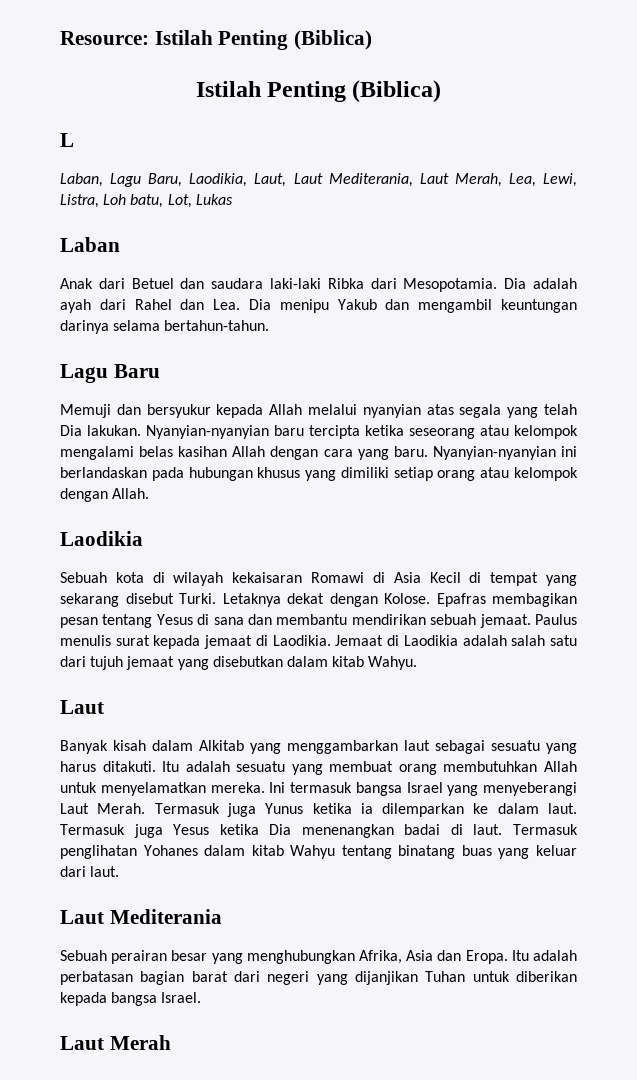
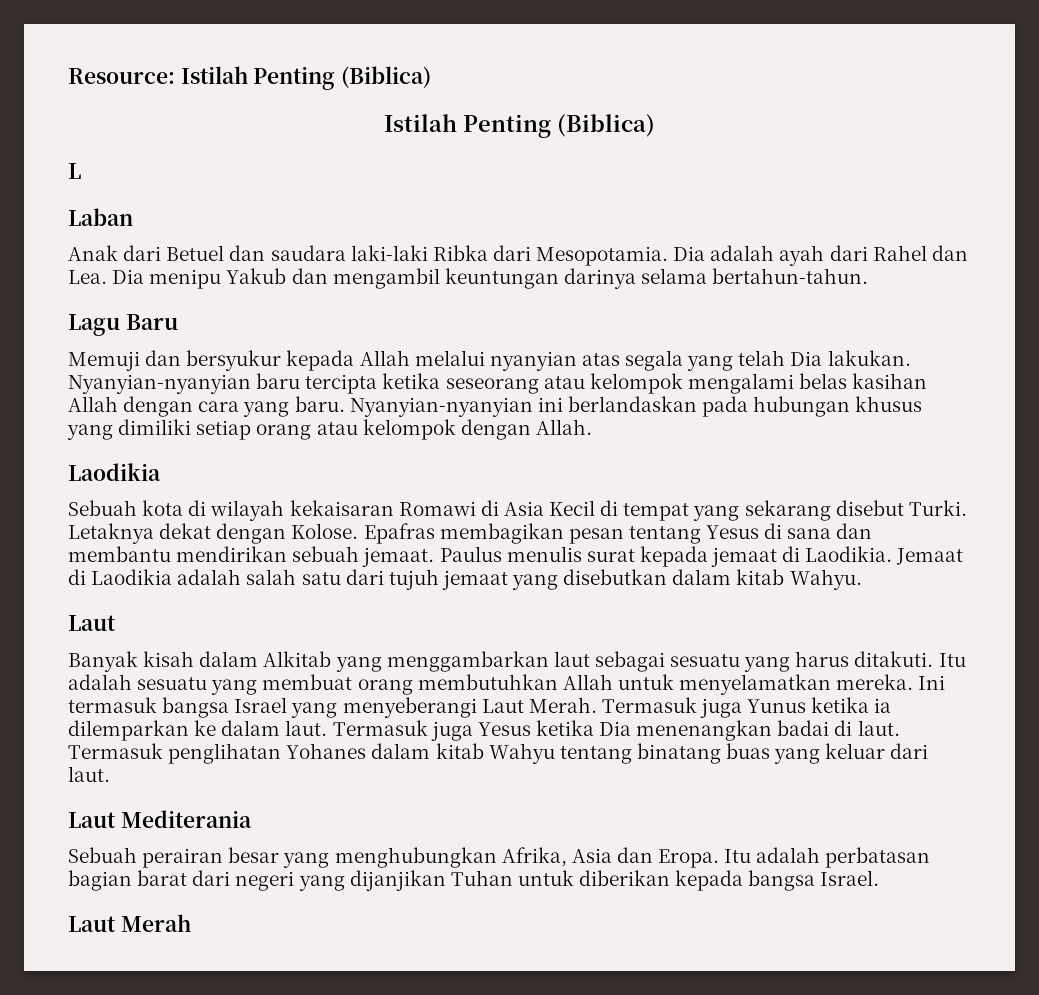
[60,173,578,187] [60,194,233,208] // Laban, Lagu Baru, Laodikia, Laut, Laut Mediterania, Laut Merah, Lea, Lewi, Listra, Loh batu, Lot, Lukas -> (81, 171) none

